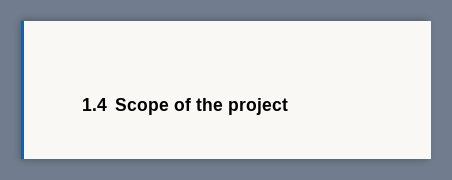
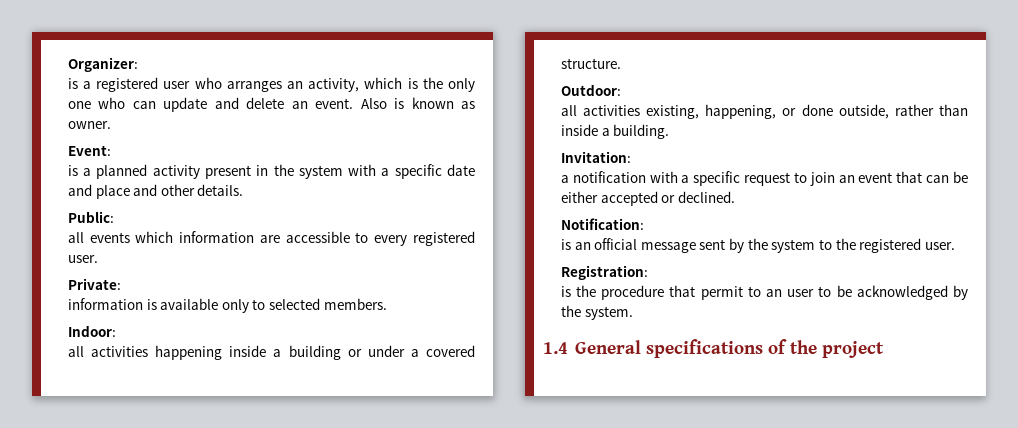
[82,98,169,115] 1.4 Scope -> [67,57,138,72] [67,77,475,92] [67,97,476,112] [67,121,111,129] [67,145,111,156] [67,164,476,179] [67,184,244,199] [67,211,114,223] [67,231,476,246] [67,255,98,263] [67,278,121,290] [67,298,387,313] [67,325,116,337] [67,345,475,360] [560,58,621,69] [560,84,621,96] [560,104,968,119] [560,124,670,139] [560,151,631,163] [560,171,968,186] [560,191,735,206] [560,218,644,230] [560,238,955,253] [560,265,648,280] [560,285,968,300] [560,305,633,320] [543,339,763,358] Organizer: // is a registered user who arranges an activity, which is the only one who can update and delete an event. Also is known as owner. // Event: // is a planned activity present in the system with a specific date and place and other details. // Public: // all events which information are accessible to every registered user. // Private: // information is available only to selected members. // Indoor: // all activities happening inside a building or under a covered structure. // Outdoor: // all activities existing, happening, or done outside, rather than inside a building. // Invitation: // a notification with a specific request to join an event that can be either accepted or declined. // Notification: // is an official message sent by the system to the registered user. // Registration: // is the procedure that permit to an user to be acknowledged by the system. // 1.4 General specifications

